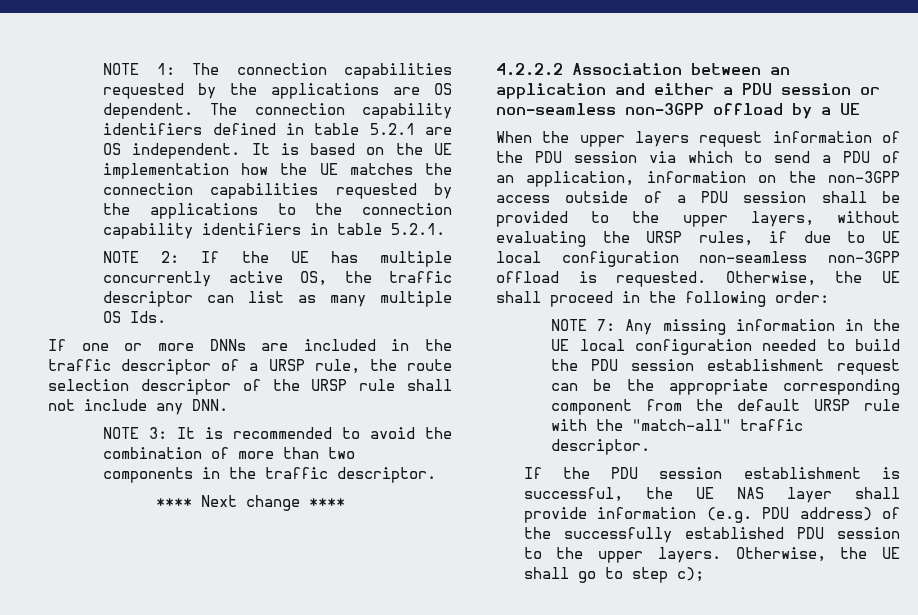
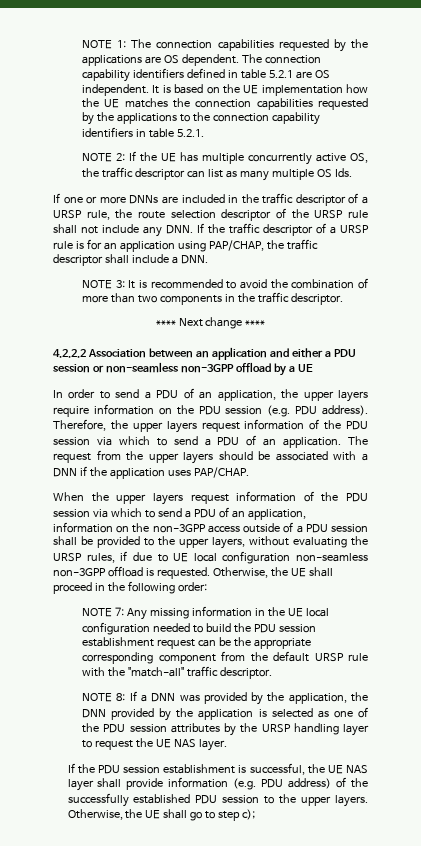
(228, 405) none -> [197,223,369,236] [53,239,318,252] [53,254,208,266] If the traffic descriptor of a URSP rule is for an application using PAP/CHAP, the traffic descriptor shall include a DNN.
(860, 109) none -> [53,388,368,402] [53,404,368,417] [53,419,368,433] [53,435,368,448] [53,450,368,464] [53,466,249,479] // In order to send a PDU of an application, the upper layers require information on the PDU session (e.g. PDU address). Therefore, the upper layers request information of the PDU session via which to send a PDU of an application. The request from the upper layers should be associated with a DNN if the application uses PAP/CHAP.
(651, 447) none -> [82,691,368,705] [82,707,368,721] [82,723,370,736] [82,738,227,751] // NOTE 8: If a DNN was provided by the application, the DNN provided by the application is selected as one of the PDU session attributes by the URSP handling layer to request the UE NAS layer.

